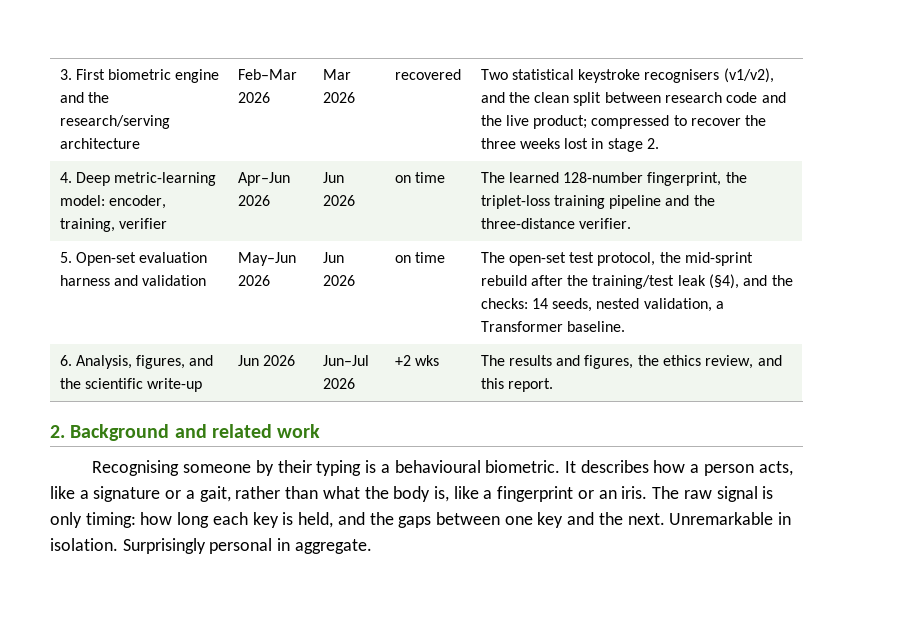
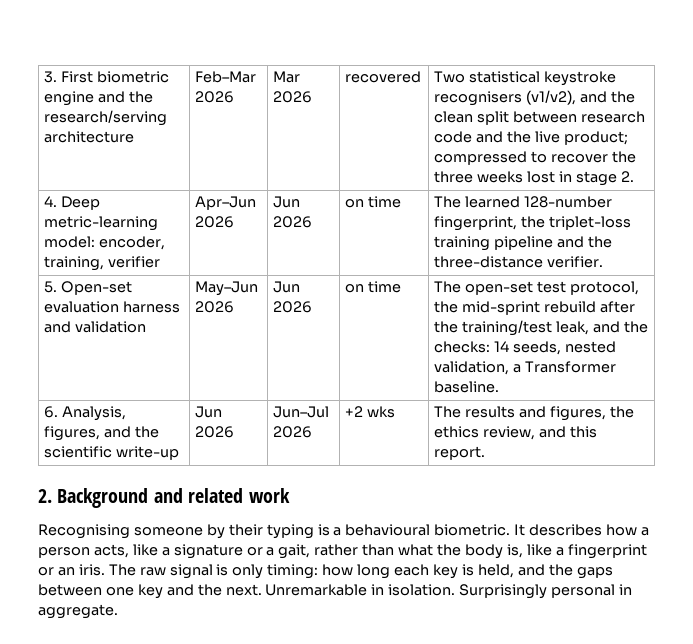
[677,274,740,289] leak (§4), -> [555,321,589,335] leak,

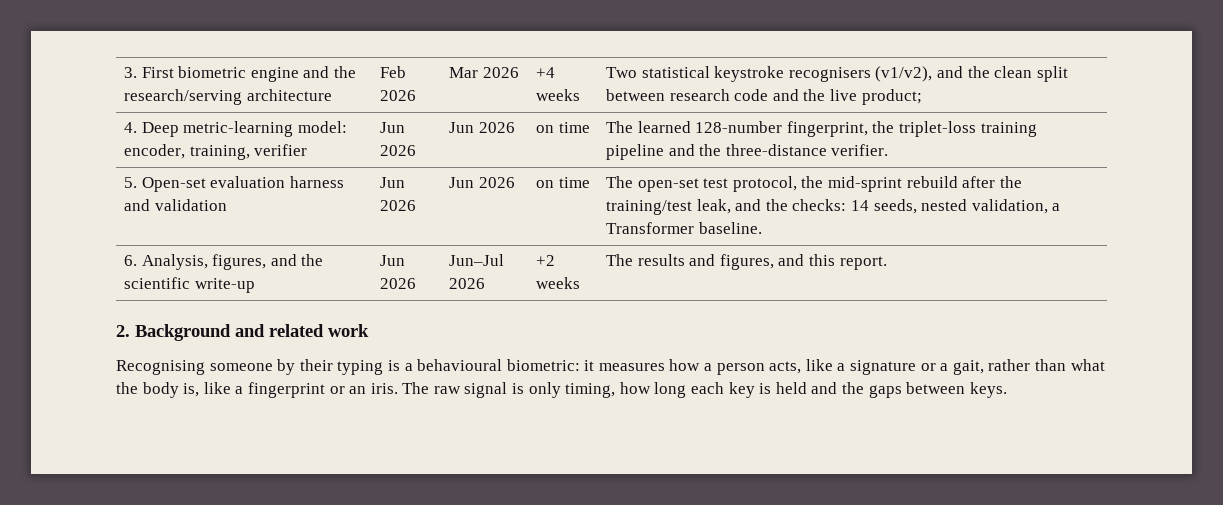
[195,71,257,83] Feb–Mar -> [380,66,407,78] Feb
[345,71,422,83] recovered -> [536,67,556,78] [536,89,581,101] +4 weeks
[434,151,636,165] [434,171,634,186] compressed to recover the three weeks lost in stage 2. -> (922, 97) none
[195,196,257,210] Apr–Jun -> [380,122,406,133] Jun
[195,281,259,296] May–Jun -> [380,177,406,188] Jun
[367,406,396,418] wks -> [536,277,581,289] weeks
[609,406,634,418] [434,426,536,440] the ethics review, -> (774, 262) none
[434,524,603,536] biometric. It describes -> [506,359,665,371] biometric: it measures
[267,564,319,579] timing: -> [565,383,616,398] timing,
[477,564,514,578] held, -> [775,382,807,394] held
[105,584,633,599] [38,604,118,619] one key and the next. Unremarkable in isolation. Surprisingly personal in aggregate. -> [969,382,1007,398] keys.

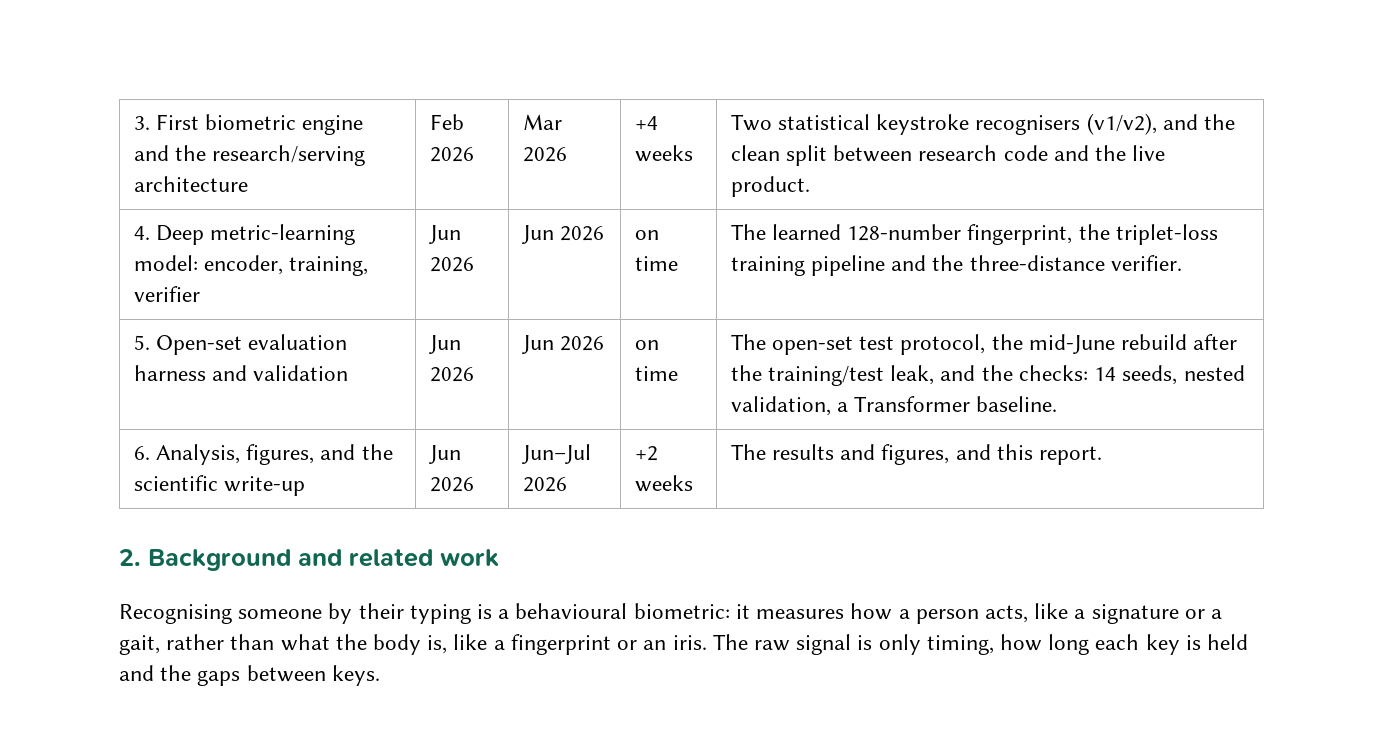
[861,89,922,105] product; -> [730,176,810,197] product.
[828,176,903,192] mid-sprint -> [1028,334,1115,354] mid-June

